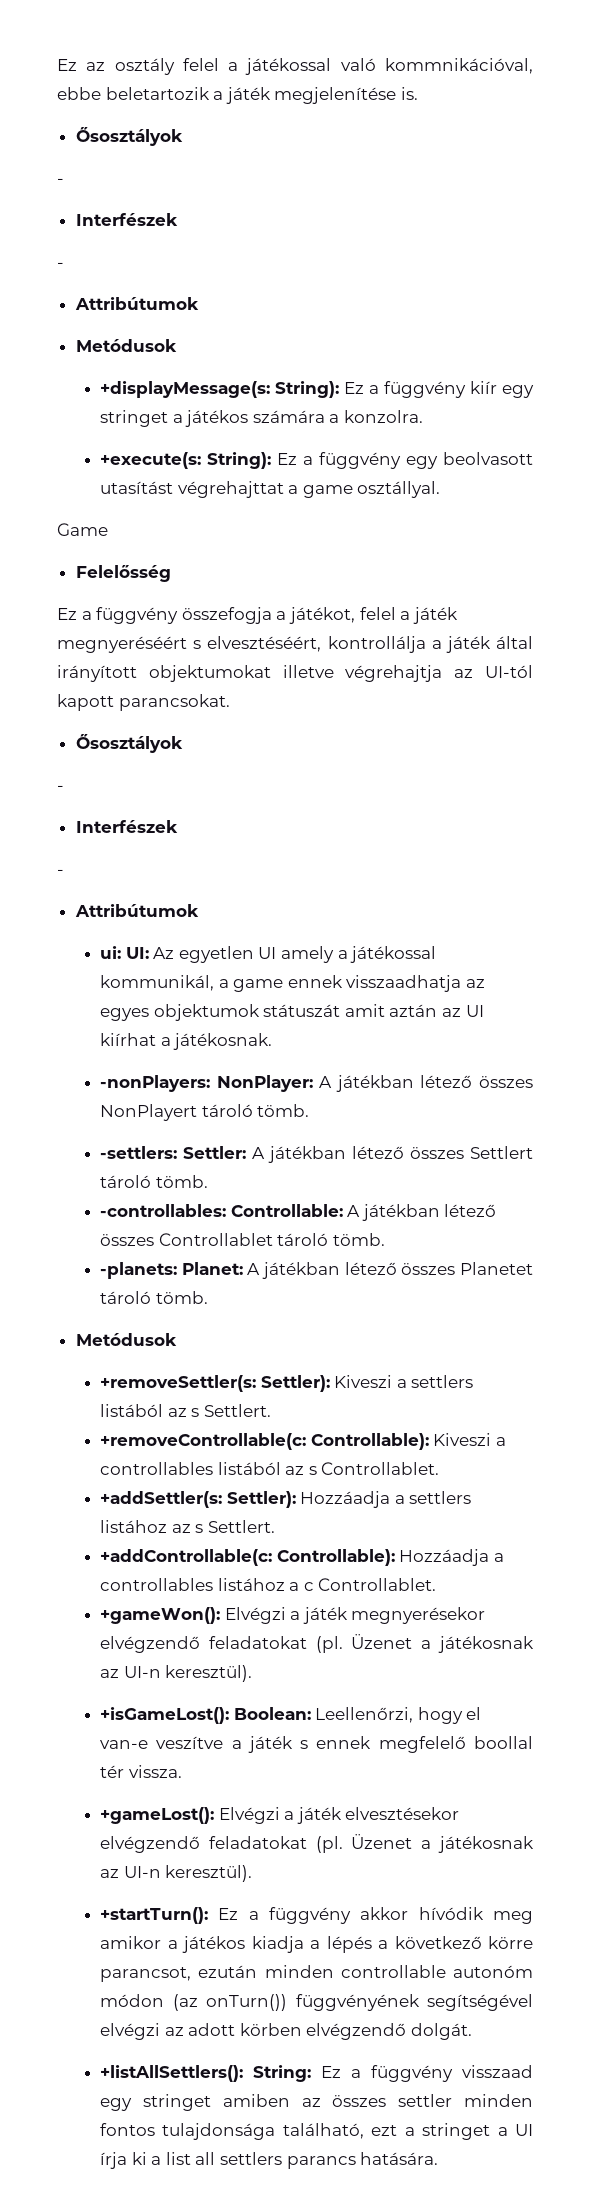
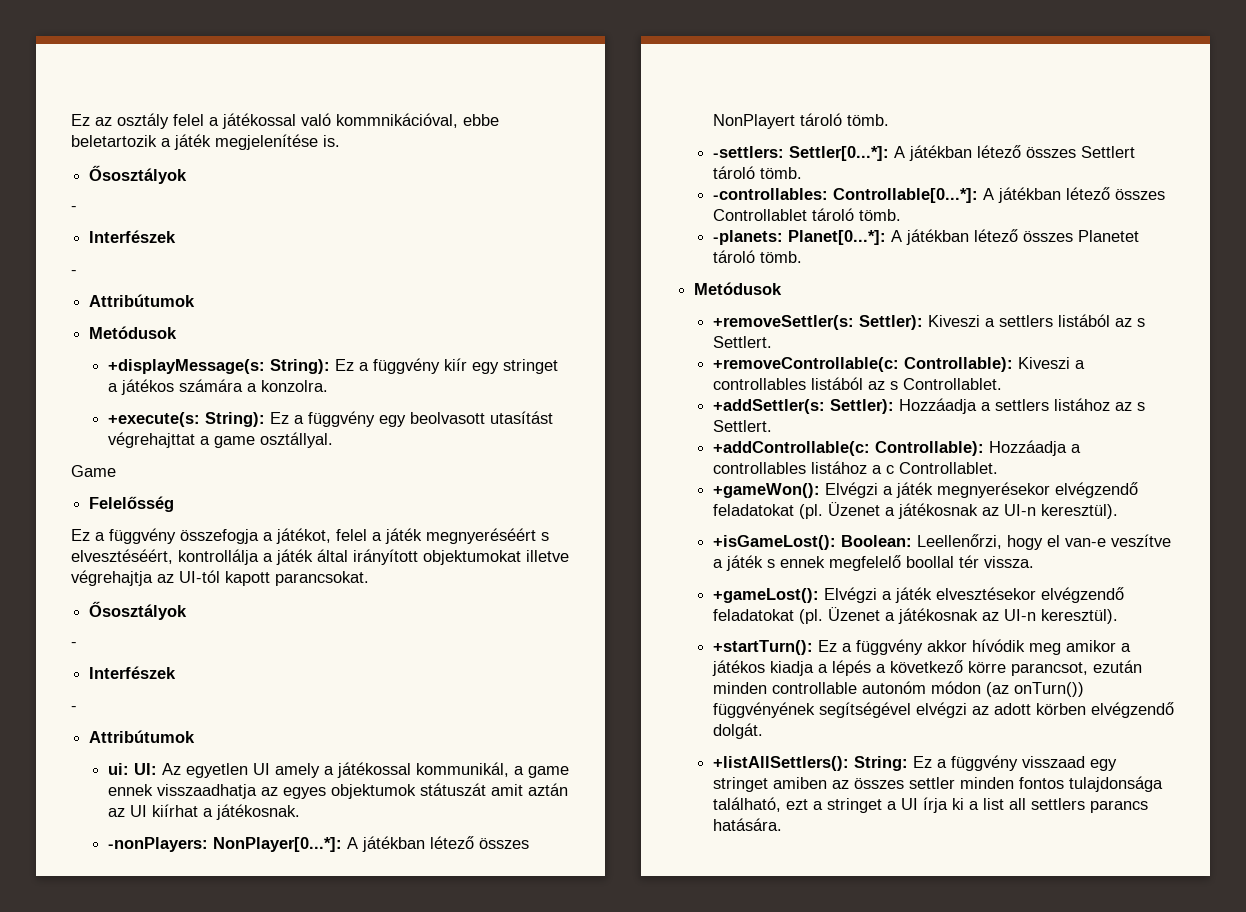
[216,1075,313,1092] NonPlayer: -> [212,837,342,852] NonPlayer[0...*]:
[183,1146,247,1159] Settler: -> [788,146,889,161] Settler[0...*]:
[230,1204,343,1217] Controllable: -> [832,188,978,203] Controllable[0...*]:
[181,1262,243,1275] Planet: -> [787,230,886,245] Planet[0...*]:

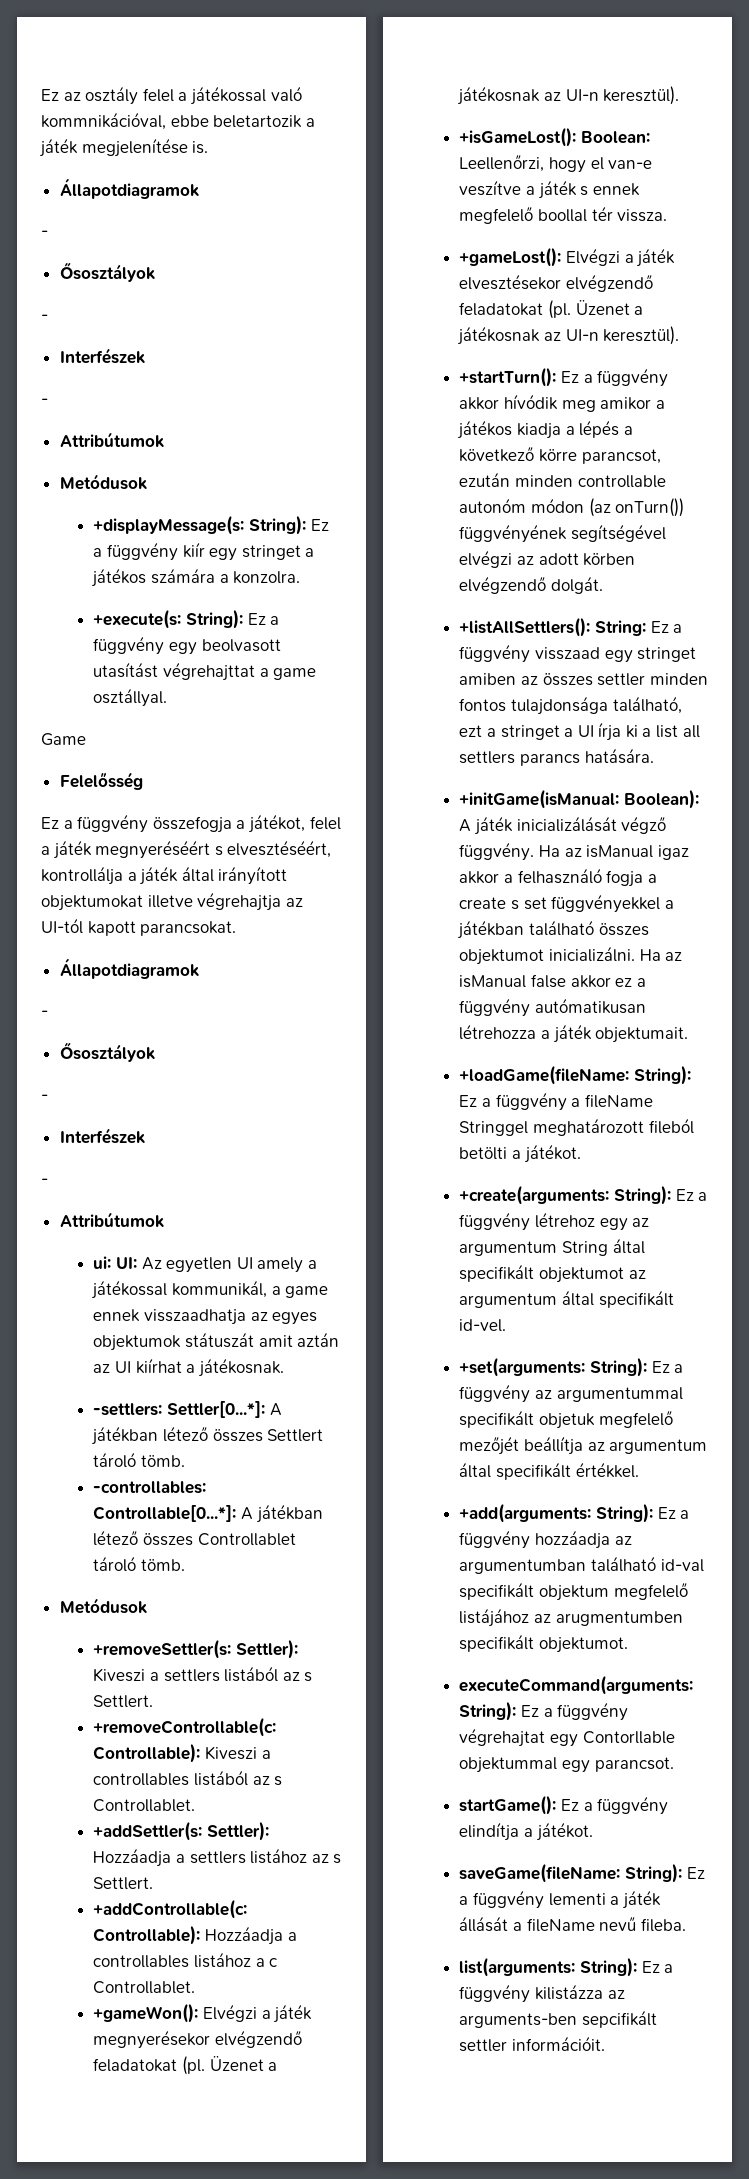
(340, 141) none -> [59,178,199,199] [41,230,48,237] // Állapotdiagramok // -
(369, 578) none -> [59,958,199,979] [41,1010,48,1017] // Állapotdiagramok // -
[107,836,529,852] [712,113,889,129] // -nonPlayers: NonPlayer[0...*]: A játékban létező összes NonPlayert tároló tömb. -> (284, 1367) none
[712,229,1139,245] [712,250,802,263] // -planets: Planet[0...*]: A játékban létező összes Planetet tároló tömb. -> (185, 1565) none
(782, 824) none -> [459,789,699,809] [459,816,667,835] [459,842,689,861] [459,868,657,887] [459,894,674,913] [457,920,649,939] [459,946,683,965] [459,974,646,988] [459,998,646,1017] [459,1024,689,1043] [459,1065,691,1085] [459,1092,653,1111] [459,1118,694,1136] [459,1144,581,1163] [459,1185,708,1205] [459,1212,650,1231] [459,1238,645,1256] [459,1264,646,1283] [459,1290,674,1308] [459,1319,507,1332] [459,1357,684,1377] [459,1384,683,1403] [459,1410,673,1429] [459,1436,708,1455] [459,1462,639,1480] [459,1503,690,1523] [459,1530,632,1549] [459,1556,704,1574] [459,1582,688,1601] [459,1608,683,1627] [459,1634,628,1653] [459,1675,694,1695] [459,1701,629,1721] [459,1728,675,1747] [459,1757,674,1773] [459,1795,669,1815] [459,1822,593,1841] [459,1863,705,1883] [459,1890,661,1909] [459,1916,686,1932] [459,1957,674,1977] [459,1984,625,2003] [459,2010,657,2028] [459,2036,605,2052] // +initGame(isManual: Boolean): A játék inicializálását végző függvény. Ha az isManual igaz akkor a felhasználó fogja a create s set függvényekkel a játékban található összes objektumot inicializálni. Ha az isManual false akkor ez a függvény autómatikusan létrehozza a játék objektumait. // +loadGame(fileName: String): Ez a függvény a fileName Stringgel meghatározott fileból betölti a játékot. // +create(arguments: String): Ez a függvény létrehoz egy az argumentum String által specifikált objektumot az argumentum által specifikált id-vel. // +set(arguments: String): Ez a függvény az argumentummal specifikált objetuk megfelelő mezőjét beállítja az argumentum által specifikált értékkel. // +add(arguments: String): Ez a függvény hozzáadja az argumentumban található id-val specifikált objektum megfelelő listájához az arugmentumben specifikált objektumot. // executeCommand(arguments: String): Ez a függvény végrehajtat egy Contorllable objektummal egy parancsot. // startGame(): Ez a függvény elindítja a játékot. // saveGame(fileName: String): Ez a függvény lementi a játék állását a fileName nevű fileba. // list(arguments: String): Ez a függvény kilistázza az arguments-ben sepcifikált settler információit.

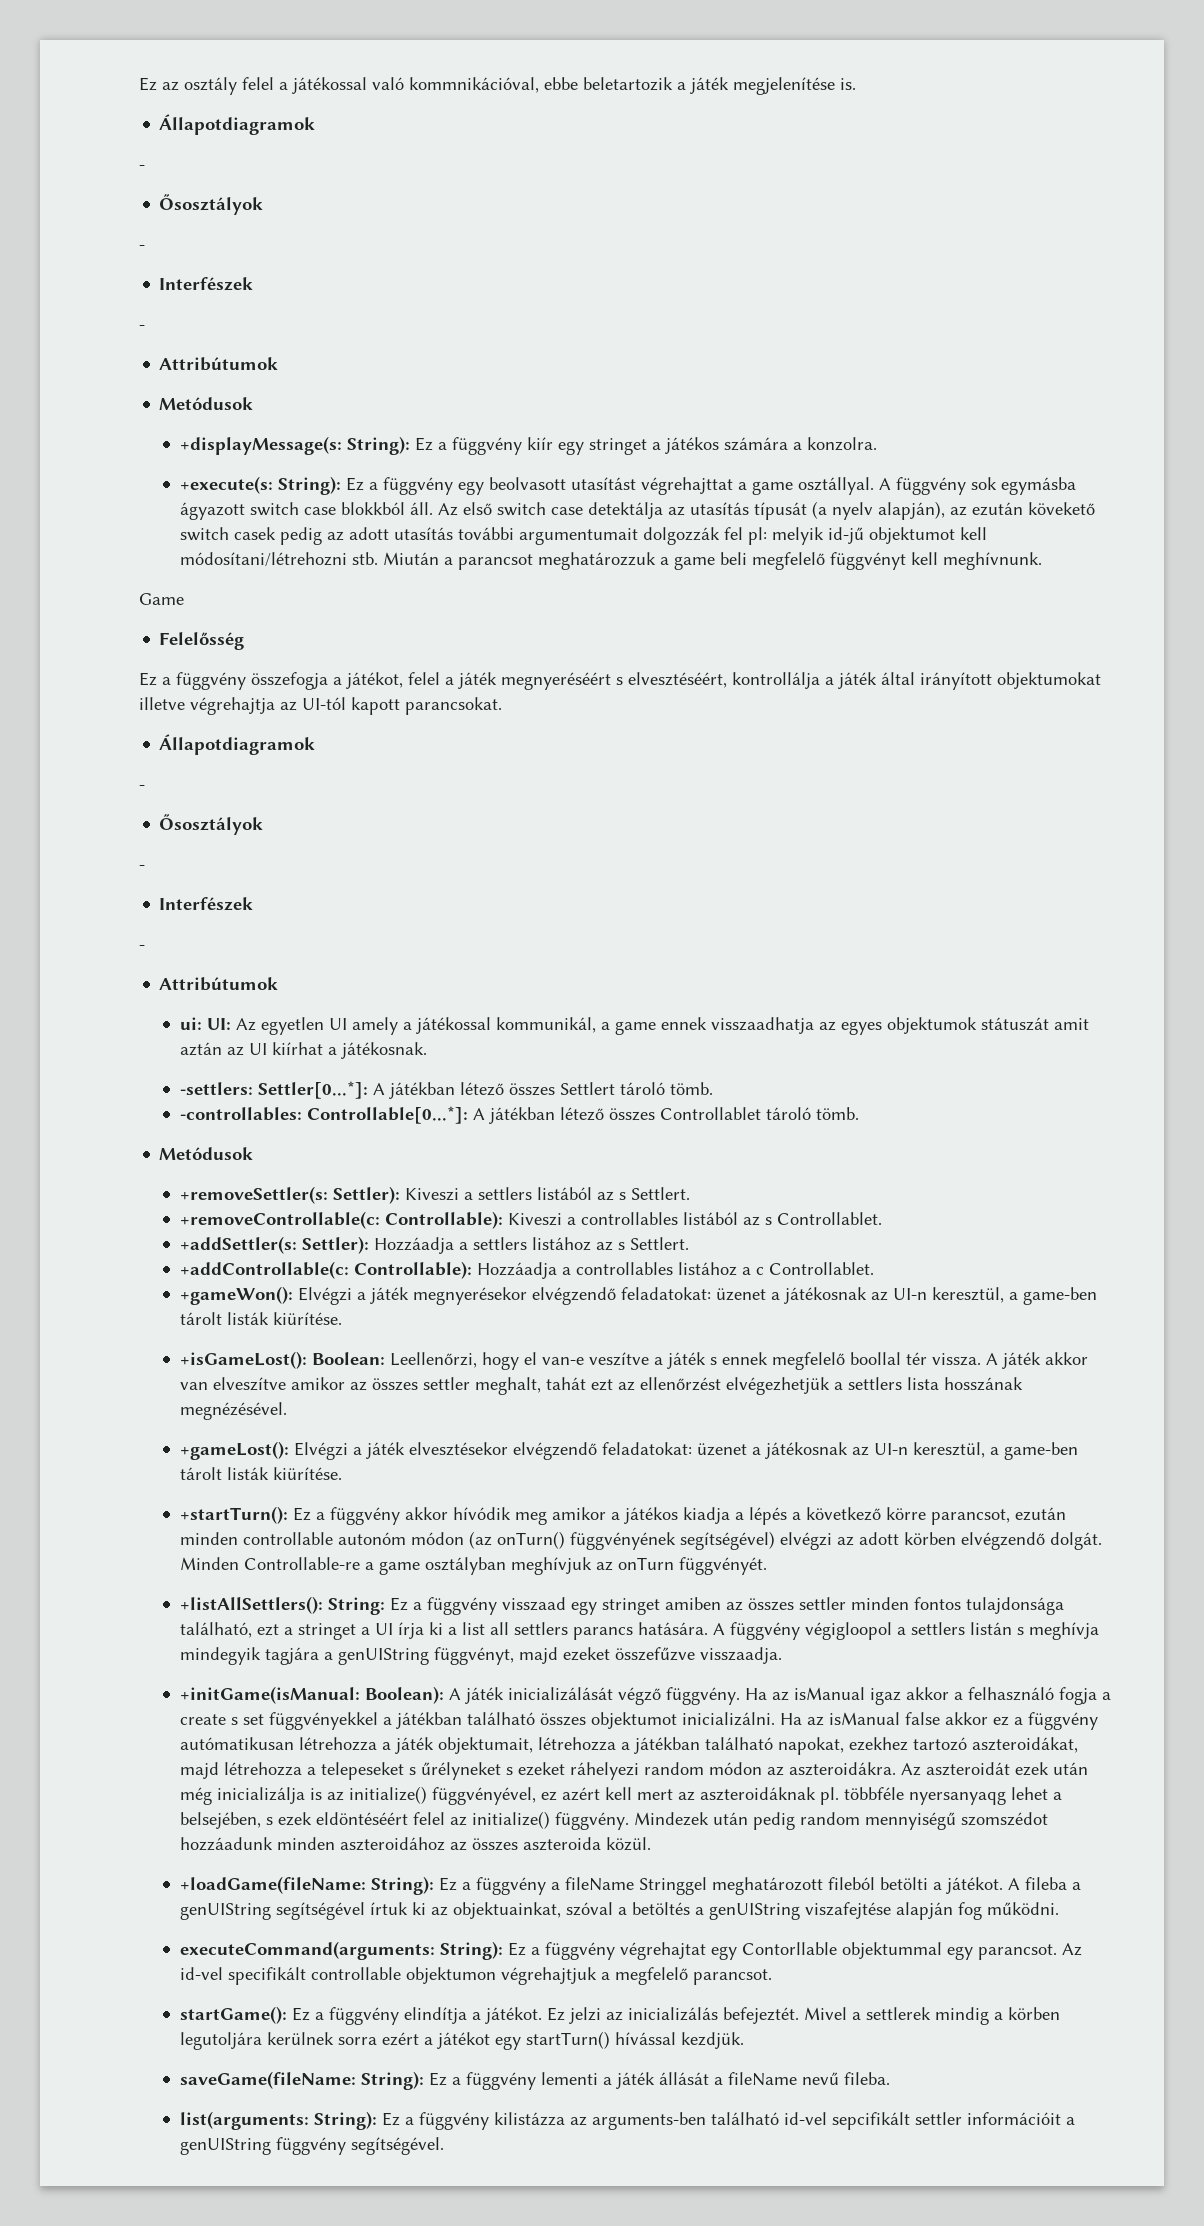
(168, 697) none -> [878,477,1076,495] [179,501,1095,520] [179,527,987,545] [179,552,1042,570] A függvény sok egymásba ágyazott switch case blokkból áll. Az első switch case detektálja az utasítás típusát (a nyelv alapján), az ezután kövekető switch casek pedig az adott utasítás további argumentumait dolgozzák fel pl: melyik id-jű objektumot kell módosítani/létrehozni stb. Miután a parancsot meghatározzuk a game beli megfelelő függvényt kell meghívnunk.
[93,2056,278,2075] [457,86,680,105] feladatokat (pl. Üzenet a játékosnak az UI-n keresztül). -> [620,1287,1097,1305] [179,1312,342,1325] feladatokat: üzenet a játékosnak az UI-n keresztül, a game-ben tárolt listák kiürítése.
(668, 215) none -> [985,1352,1088,1369] [179,1377,1023,1395] [179,1402,287,1420] A játék akkor van elveszítve amikor az összes settler meghalt, tahát ezt az ellenőrzést elvégezhetjük a settlers lista hosszának megnézésével.
[459,300,644,319] [457,326,680,345] feladatokat (pl. Üzenet a játékosnak az UI-n keresztül). -> [601,1442,1078,1460] [179,1467,342,1480] feladatokat: üzenet a játékosnak az UI-n keresztül, a game-ben tárolt listák kiürítése.
[615,498,685,517] [459,524,666,543] onTurn()) függvényének segítségével -> [496,1531,775,1550] onTurn() függvényének segítségével)
(603, 585) none -> [179,1557,767,1575] Minden Controllable-re a game osztályban meghívjuk az onTurn függvényét.
(654, 756) none -> [712,1622,1099,1640] [179,1647,782,1665] A függvény végigloopol a settlers listán s meghívja mindegyik tagjára a genUIString függvényt, majd ezeket összefűzve visszaadja.
[595,1027,689,1043] objektumait. -> [437,1737,1078,1755] [179,1762,1088,1780] [179,1786,1062,1805] [179,1811,1048,1830] [179,1837,651,1851] objektumait, létrehozza a játékban található napokat, ezekhez tartozó aszteroidákat, majd létrehozza a telepeseket s űrélyneket s ezeket ráhelyezi random módon az aszteroidákra. Az aszteroidát ezek után még inicializálja is az initialize() függvényével, ez azért kell mert az aszteroidáknak pl. többféle nyersanyaqg lehet a belsejében, s ezek eldöntéséért felel az initialize() függvény. Mindezek után pedig random mennyiségű szomszédot hozzáadunk minden aszteroidához az összes aszteroida közül.
[459,1185,708,1205] [459,1212,650,1231] [459,1238,645,1256] [459,1264,646,1283] [459,1290,674,1308] [459,1319,507,1332] [459,1357,684,1377] [459,1384,683,1403] [459,1410,673,1429] [459,1436,708,1455] [459,1462,639,1480] [459,1503,690,1523] [459,1530,632,1549] [459,1556,704,1574] [459,1582,688,1601] [459,1608,683,1627] [459,1634,628,1653] // +create(arguments: String): Ez a függvény létrehoz egy az argumentum String által specifikált objektumot az argumentum által specifikált id-vel. // +set(arguments: String): Ez a függvény az argumentummal specifikált objetuk megfelelő mezőjét beállítja az argumentum által specifikált értékkel. // +add(arguments: String): Ez a függvény hozzáadja az argumentumban található id-val specifikált objektum megfelelő listájához az arugmentumben specifikált objektumot. -> [1007,1877,1081,1890] [179,1902,1059,1920] A fileba a genUIString segítségével írtuk ki az objektuainkat, szóval a betöltés a genUIString viszafejtése alapján fog működni.
(674, 1764) none -> [1061,1943,1082,1956] [179,1967,772,1985] Az id-vel specifikált controllable objektumon végrehajtjuk a megfelelő parancsot.
(593, 1831) none -> [546,2007,1060,2025] [179,2031,744,2050] Ez jelzi az inicializálás befejeztét. Mivel a settlerek mindig a körben legutoljára kerülnek sorra ezért a játékot egy startTurn() hívással kezdjük.
[581,2010,657,2028] [459,2036,605,2052] sepcifikált settler információit. -> [710,2112,1075,2130] [179,2137,444,2155] található id-vel sepcifikált settler információit a genUIString függvény segítségével.

